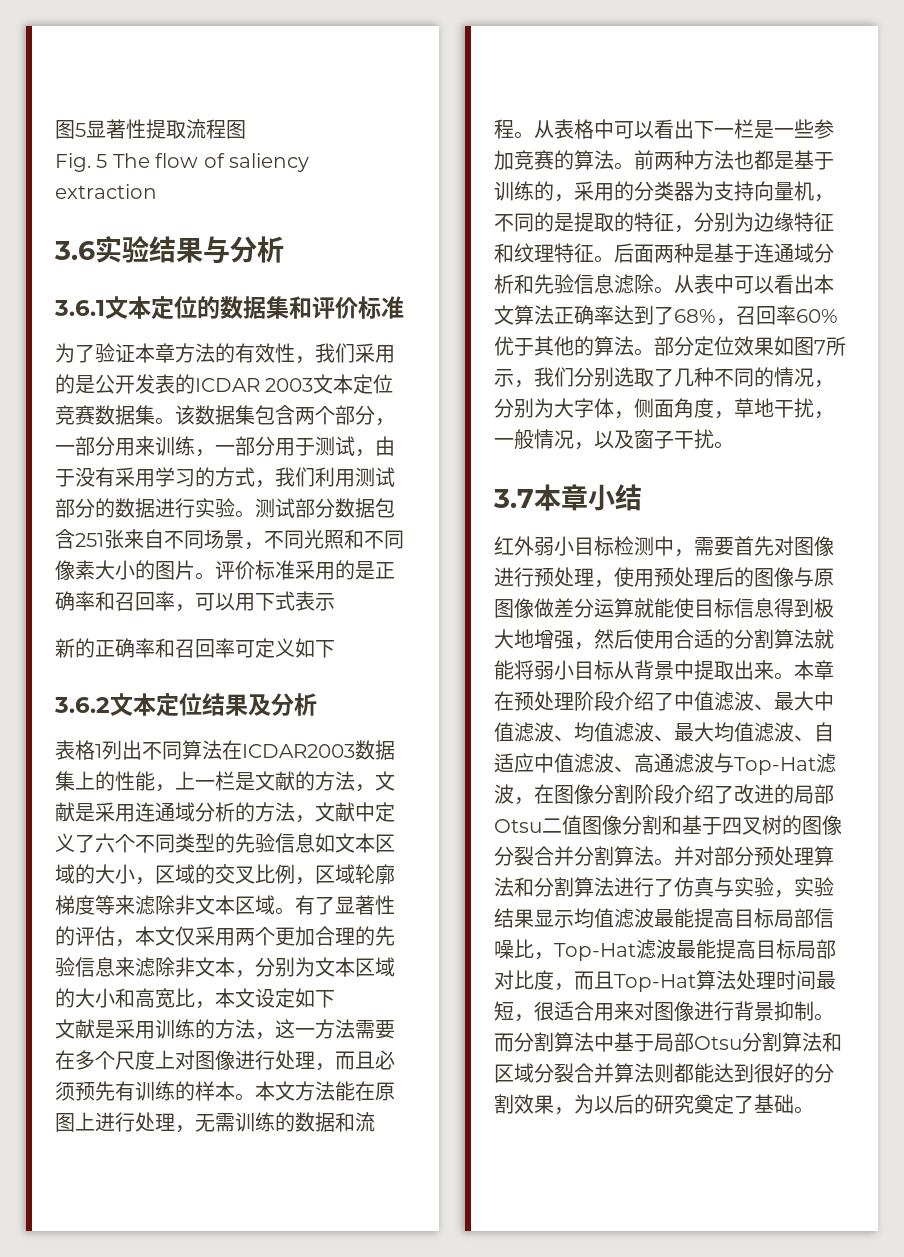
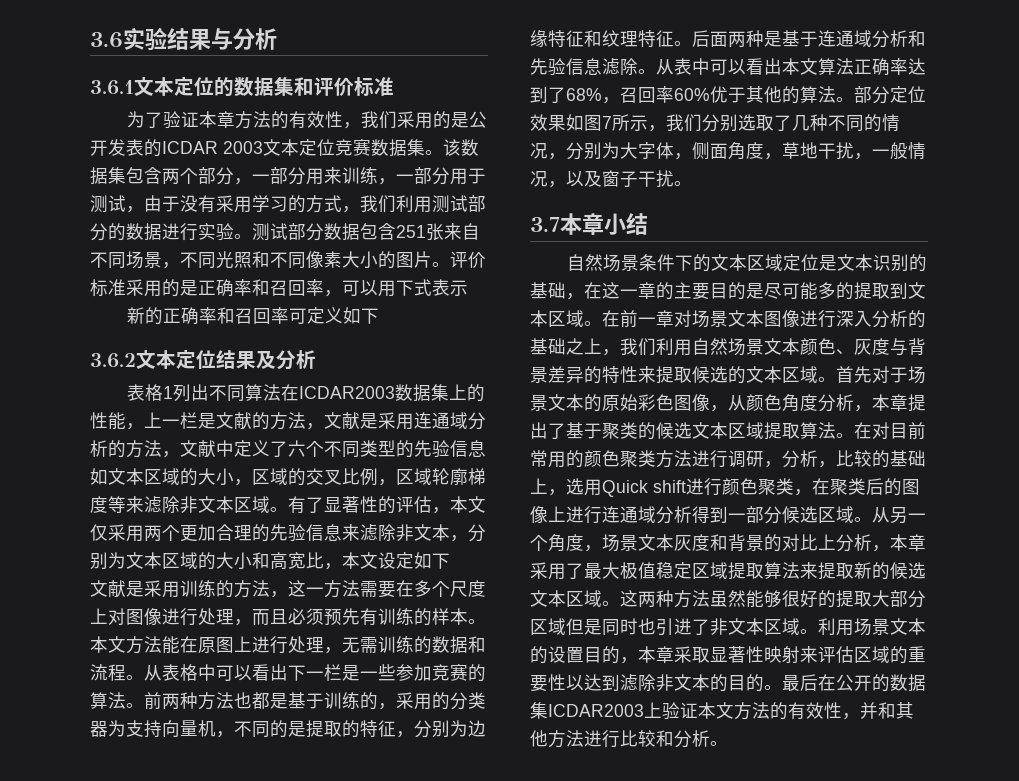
[55,119,246,139] [55,153,309,172] [55,184,157,199] 图5显著性提取流程图 // Fig. 5 The flow of saliency extraction // -> (90, 40) none
[494,536,834,557] [494,567,834,588] [494,598,834,618] [494,629,834,650] [494,660,834,680] [494,691,834,711] [494,722,834,742] [494,753,836,775] [494,784,834,805] [494,815,842,835] [494,846,834,866] [494,877,834,898] [494,908,834,928] [494,939,836,961] [494,970,836,992] [494,1001,834,1022] [494,1032,842,1052] [494,1063,834,1083] [494,1094,794,1115] 红外弱小目标检测中，需要首先对图像进行预处理，使用预处理后的图像与原图像做差分运算就能使目标信息得到极大地增强，然后使用合适的分割算法就能将弱小目标从背景中提取出来。本章在预处理阶段介绍了中值滤波、最大中值滤波、均值滤波、最大均值滤波、自适应中值滤波、高通滤波与Top-Hat滤波，在图像分割阶段介绍了改进的局部Otsu二值图像分割和基于四叉树的图像分裂合并分割算法。并对部分预处理算法和分割算法进行了仿真与实验，实验结果显示均值滤波最能提高目标局部信噪比，Top-Hat滤波最能提高目标局部对比度，而且Top-Hat算法处理时间最短，很适合用来对图像进行背景抑制。而分割算法中基于局部Otsu分割算法和区域分裂合并算法则都能达到很好的分割效果，为以后的研究奠定了基础 -> [566,254,927,272] [530,282,926,300] [530,310,926,328] [530,338,926,356] [530,366,926,384] [530,394,926,412] [530,422,926,440] [530,450,926,468] [530,478,920,497] [530,506,926,524] [530,534,926,552] [530,562,926,580] [530,590,926,608] [530,618,926,636] [530,646,926,664] [530,674,926,692] [530,702,914,720] [530,730,710,748] 自然场景条件下的文本区域定位是文本识别的基础，在这一章的主要目的是尽可能多的提取到文本区域。在前一章对场景文本图像进行深入分析的基础之上，我们利用自然场景文本颜色、灰度与背景差异的特性来提取候选的文本区域。首先对于场景文本的原始彩色图像，从颜色角度分析，本章提出了基于聚类的候选文本区域提取算法。在对目前常用的颜色聚类方法进行调研，分析，比较的基础上，选用Quick shift进行颜色聚类，在聚类后的图像上进行连通域分析得到一部分候选区域。从另一个角度，场景文本灰度和背景的对比上分析，本章采用了最大极值稳定区域提取算法来提取新的候选文本区域。这两种方法虽然能够很好的提取大部分区域但是同时也引进了非文本区域。利用场景文本的设置目的，本章采取显著性映射来评估区域的重要性以达到滤除非文本的目的。最后在公开的数据集ICDAR2003上验证本文方法的有效性，并和其他方法进行比较和分析

